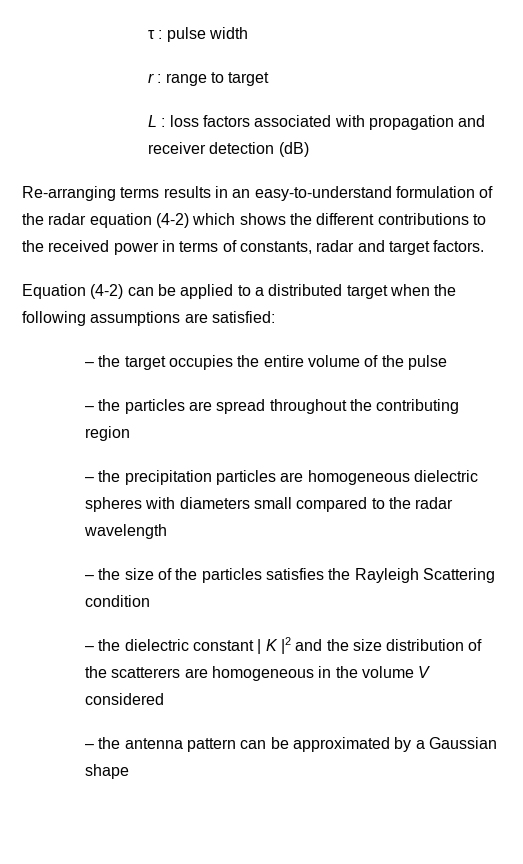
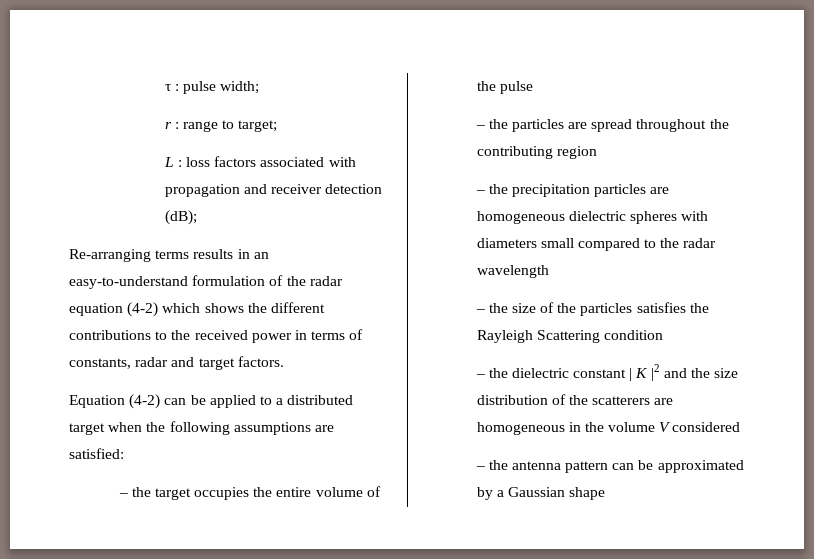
[208,27,248,39] width -> [220,81,260,94] width;
[228,72,270,86] target -> [238,120,278,132] target;
[278,142,309,157] (dB) -> [164,210,197,225] (dB);

